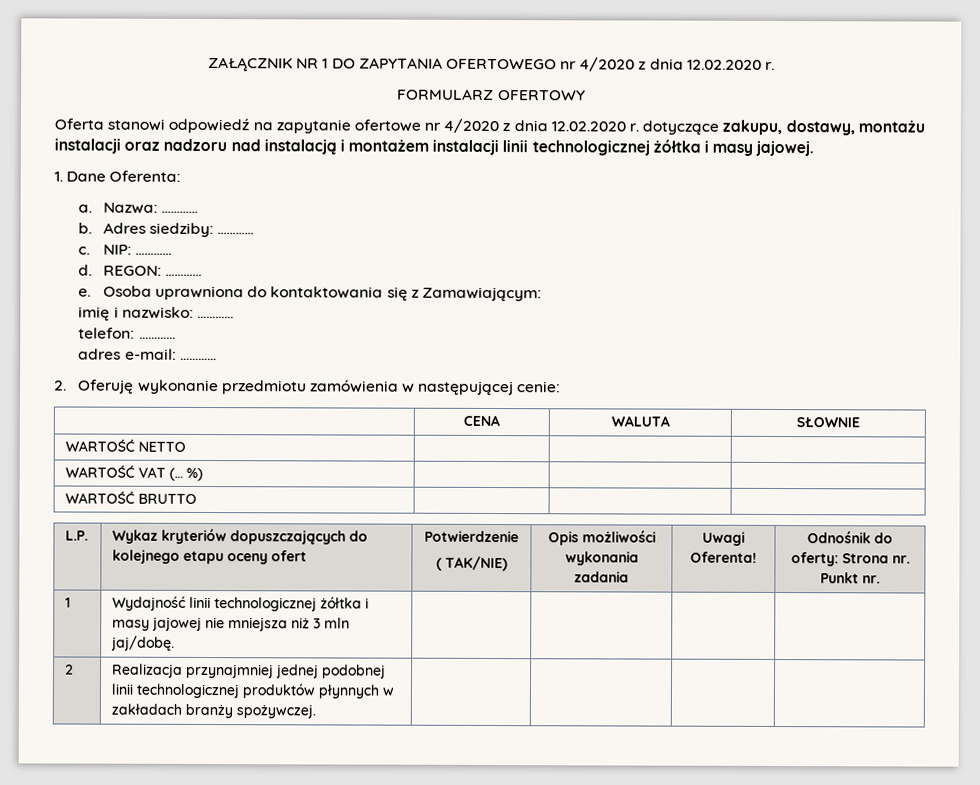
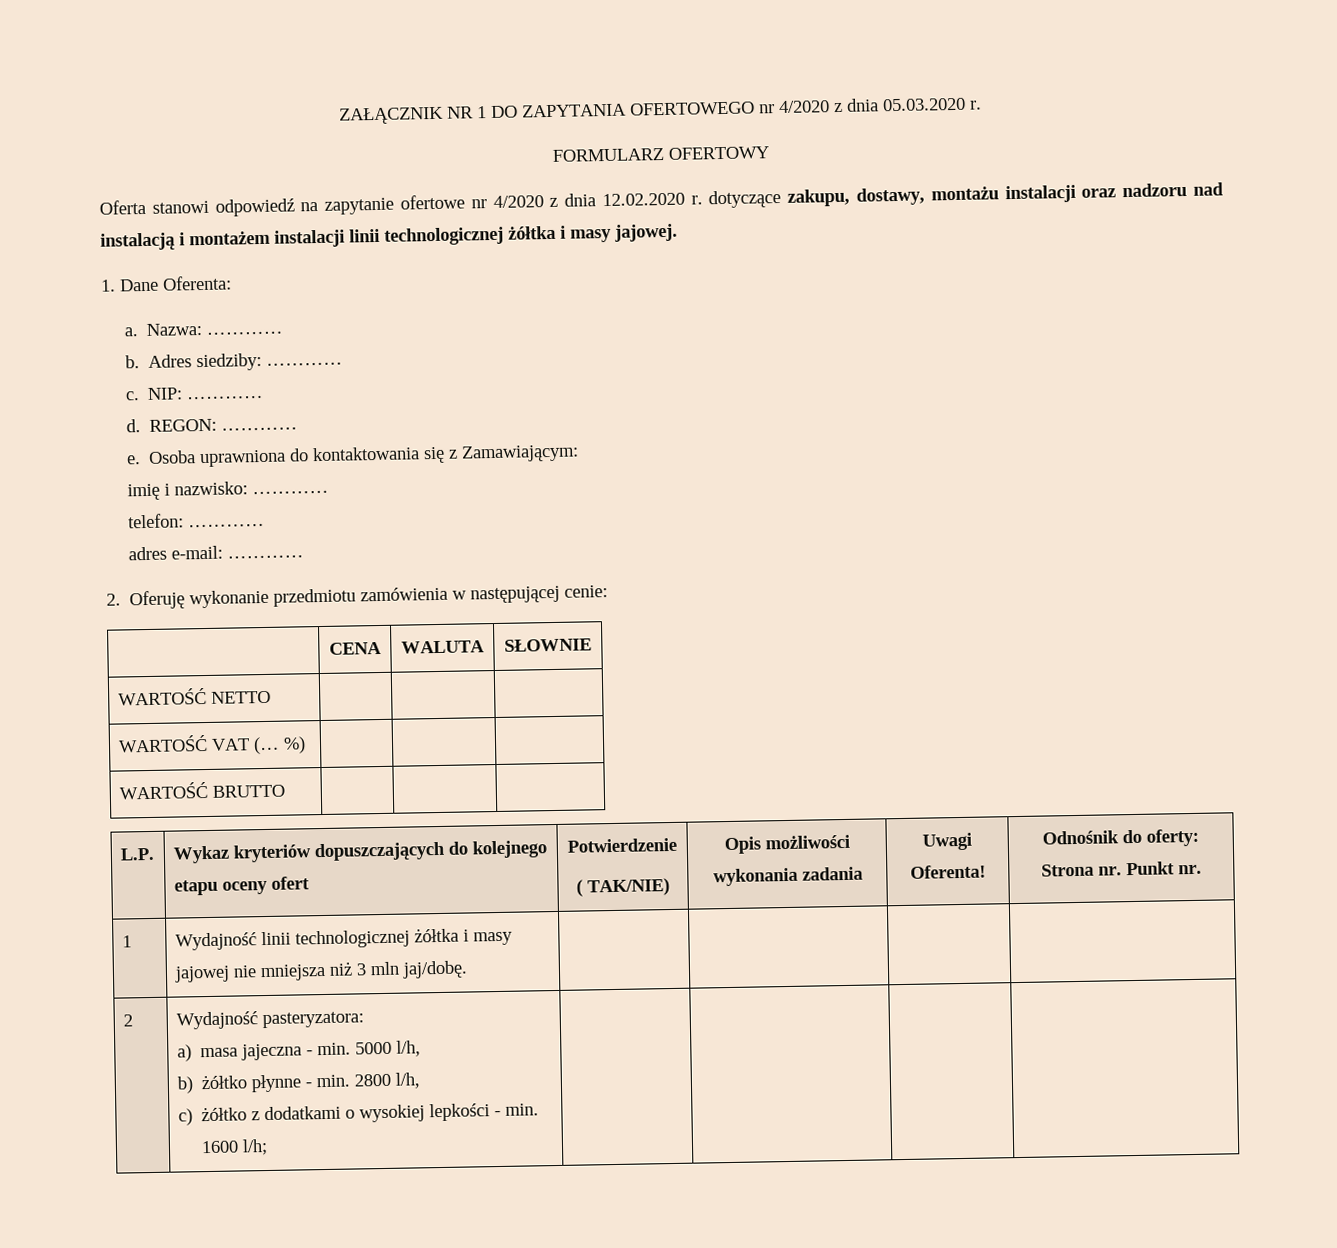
[686,59,762,70] 12.02.2020 -> [881,97,966,112] 05.03.2020
[112,663,387,679] [111,683,395,699] [111,703,317,719] Realizacja przynajmniej jednej podobnej linii technologicznej produktów płynnych w zakładach branży spożywczej. -> [175,1011,364,1030] [176,1040,422,1062] [176,1072,421,1094] [177,1103,540,1126] [201,1138,269,1156] Wydajność pasteryzatora: // a) masa jajeczna - min. 5000 l/h, // b) żółtko płynne - min. 2800 l/h, // c) żółtko z dodatkami o wysokiej lepkości - min. 1600 l/h;

